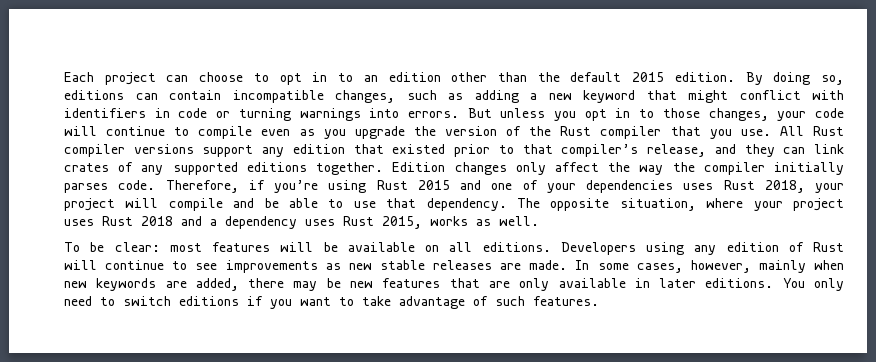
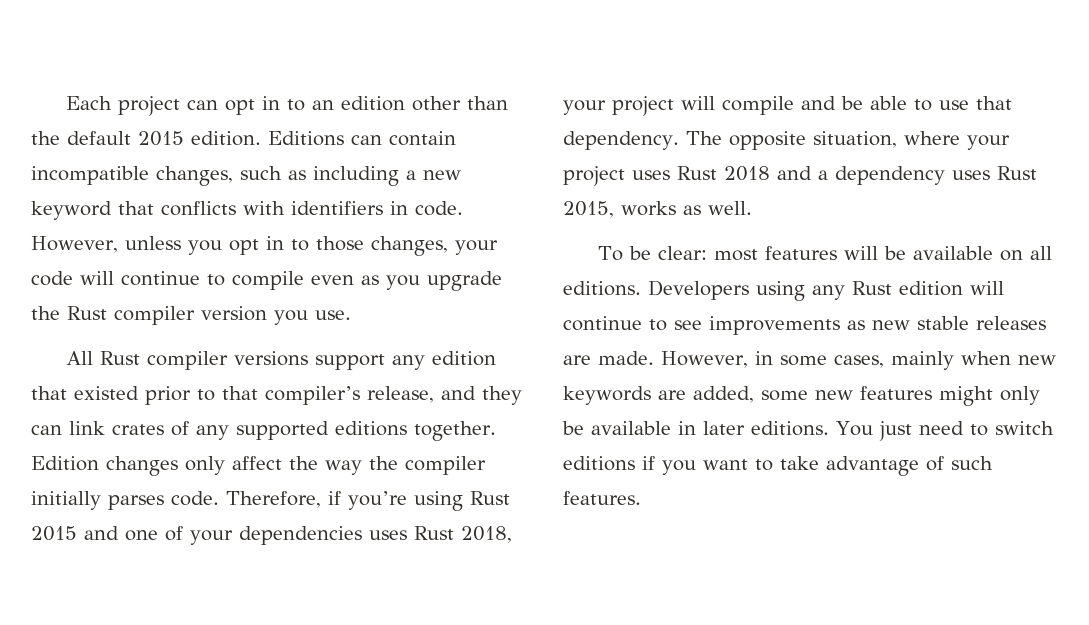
[199,72,269,82] choose to -> (218, 105) none
[745,72,844,85] [64,90,124,100] By doing so, editions -> [268,131,344,146] Editions
[474,90,519,103] adding -> [313,166,399,186] including
[688,90,801,103] might conflict -> [161,201,236,216] conflicts
[178,108,492,121] code or turning warnings into errors. But -> [415,201,463,216] [31,236,118,253] code. However,
[444,126,701,139] version of the Rust compiler that -> [67,306,267,325] Rust compiler version
(771, 132) none -> (351, 315) //
[726,242,844,252] edition of Rust -> [852,281,963,296] Rust edition
[575,260,590,270] In -> [661,351,773,368] However, in
[690,260,751,273] however, -> (884, 361) none
[248,278,550,291] there may be new features that are only -> [761,386,1040,406] [562,421,584,435] some new features might only be
[813,278,844,291] only -> [878,421,912,441] just

